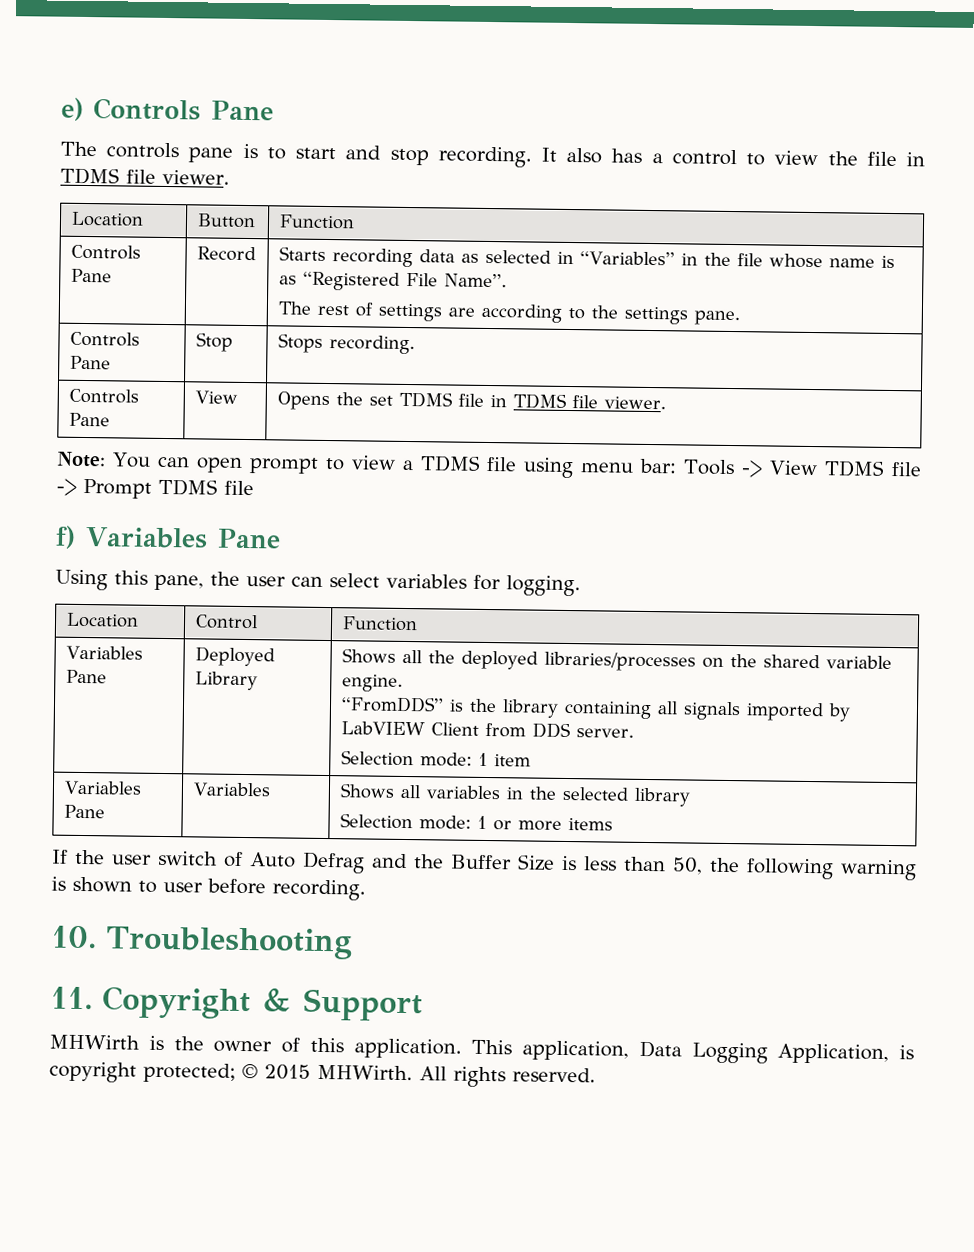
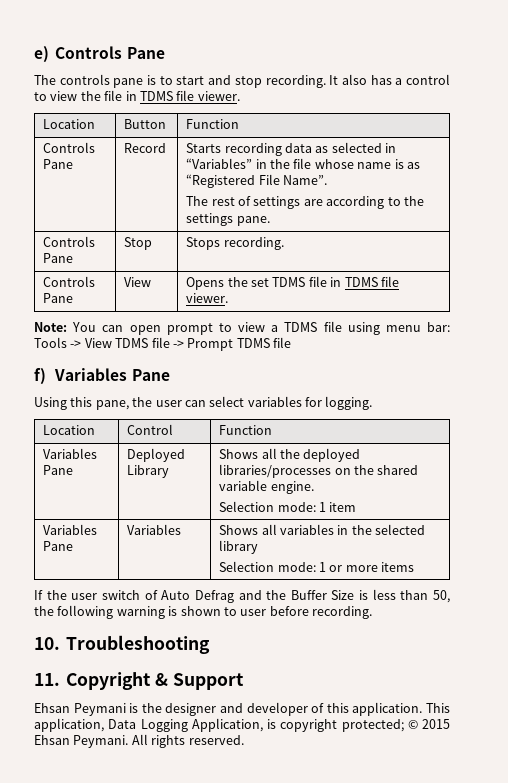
[340,696,851,722] [340,721,634,739] // “FromDDS” is the library containing all signals imported by LabVIEW Client from DDS server. -> (314, 487) none
[49,1034,273,1053] MHWirth is the owner -> [34,702,308,716] Ehsan Peymani is the designer and developer
[317,1064,413,1081] MHWirth. -> [34,735,129,748] Ehsan Peymani.

